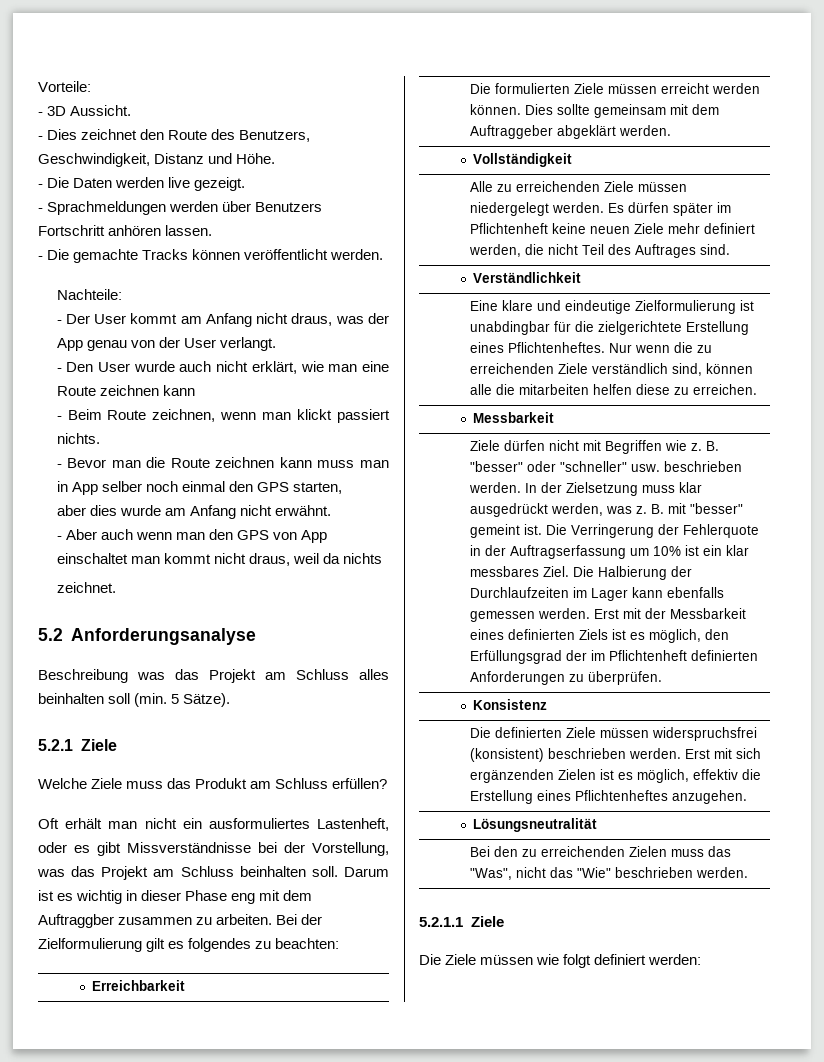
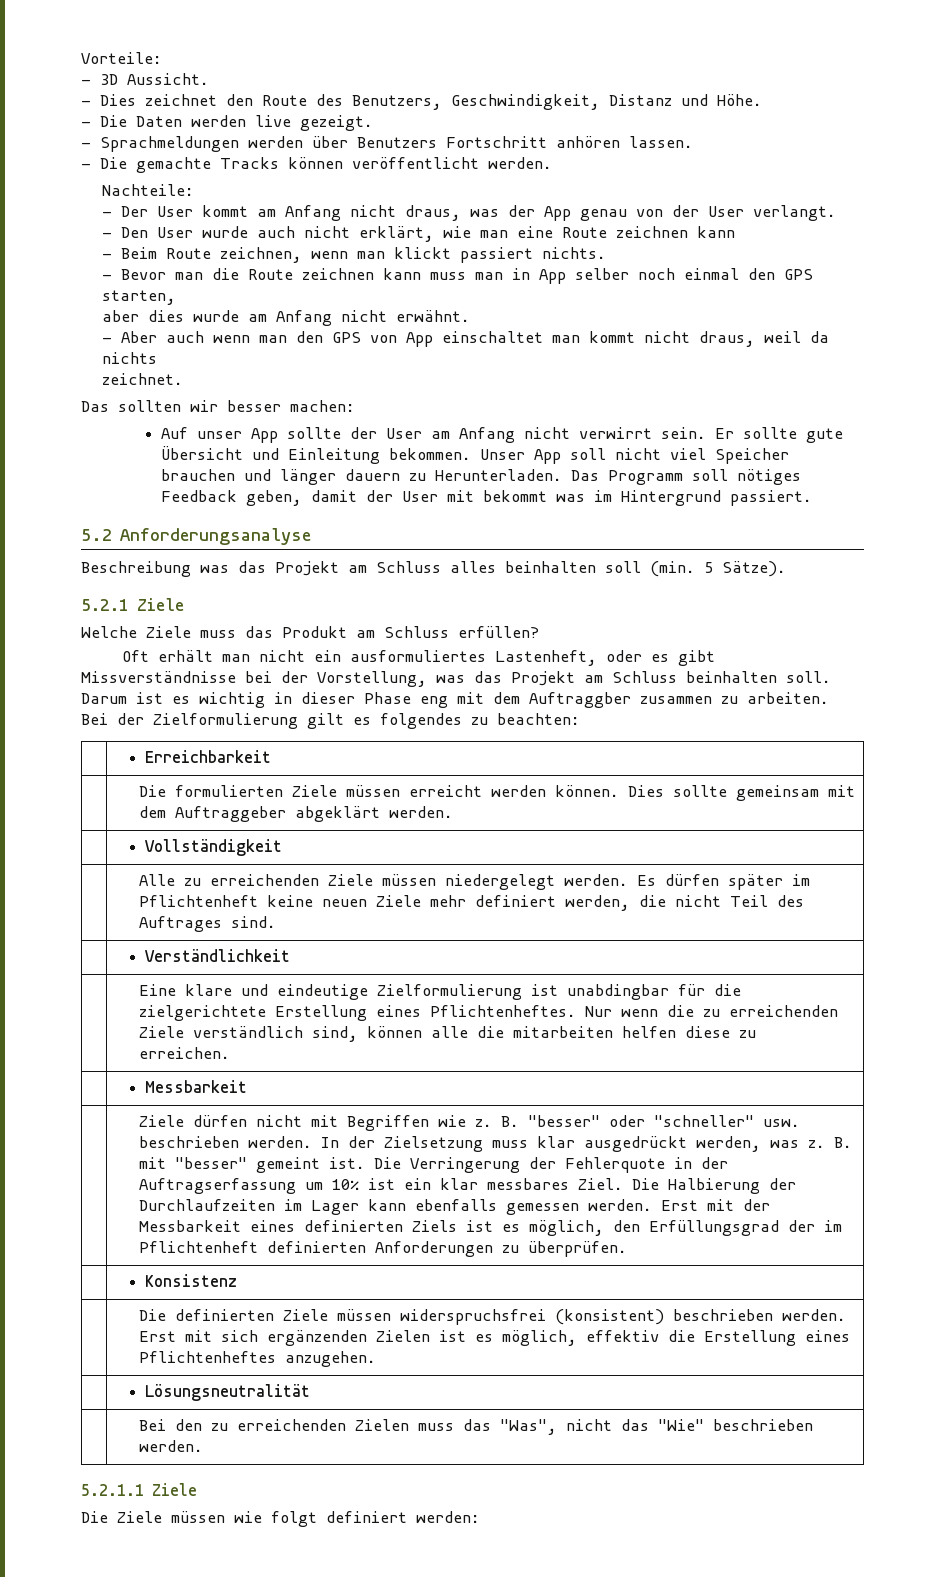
(116, 587) none -> [81,400,355,412] [161,427,844,443] [161,446,790,464] [161,469,802,485] [161,490,813,506] // Das sollten wir besser machen: // Auf unser App sollte der User am Anfang nicht verwirrt sein. Er sollte gute Übersicht und Einleitung bekommen. Unser App soll nicht viel Speicher brauchen und länger dauern zu Herunterladen. Das Programm soll nötiges Feedback geben, damit der User mit bekommt was im Hintergrund passiert.

